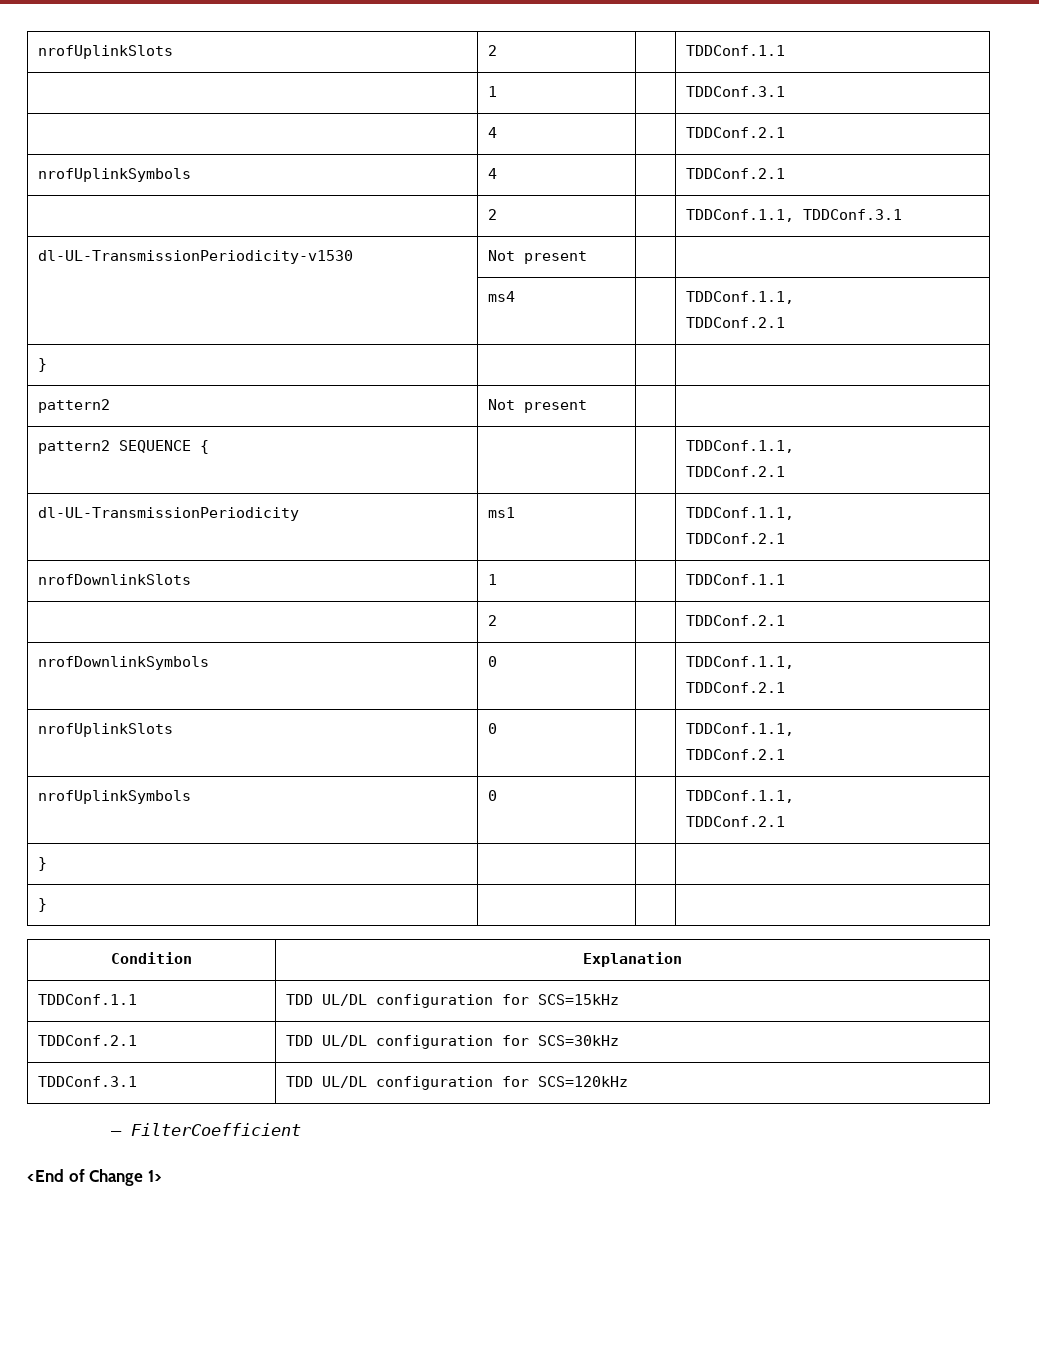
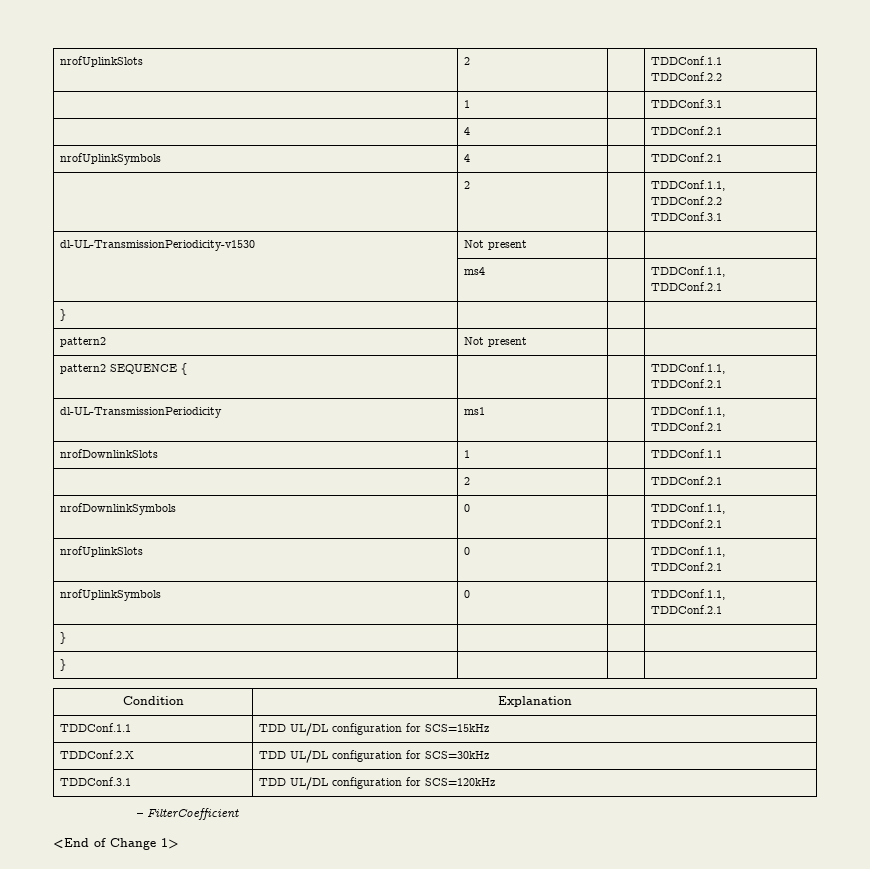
(785, 50) none -> [650,72,722,81] // TDDConf.2.2
(794, 215) none -> [650,196,722,205] // TDDConf.2.2 //
[37,1035,137,1046] TDDConf.2.1 -> [59,750,134,759] TDDConf.2.X

